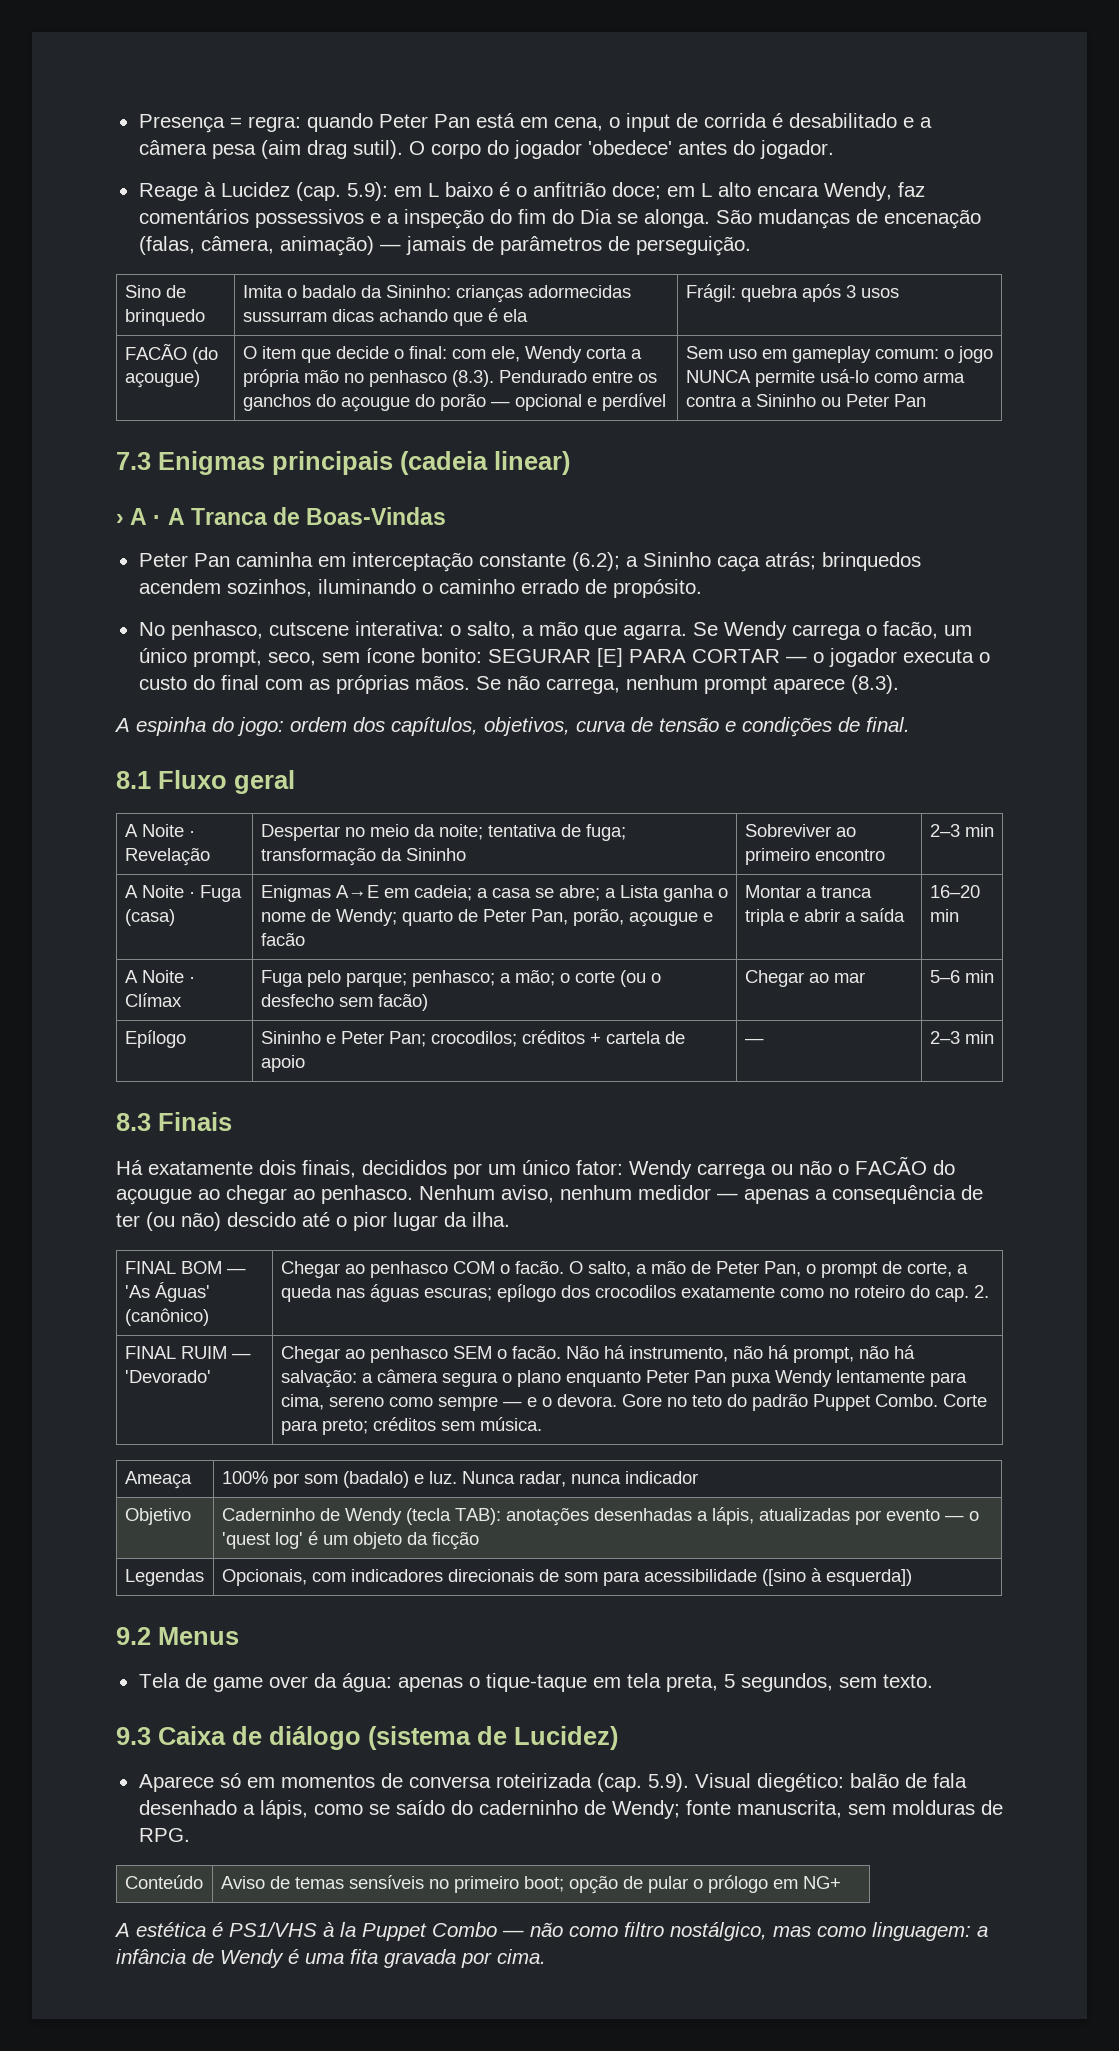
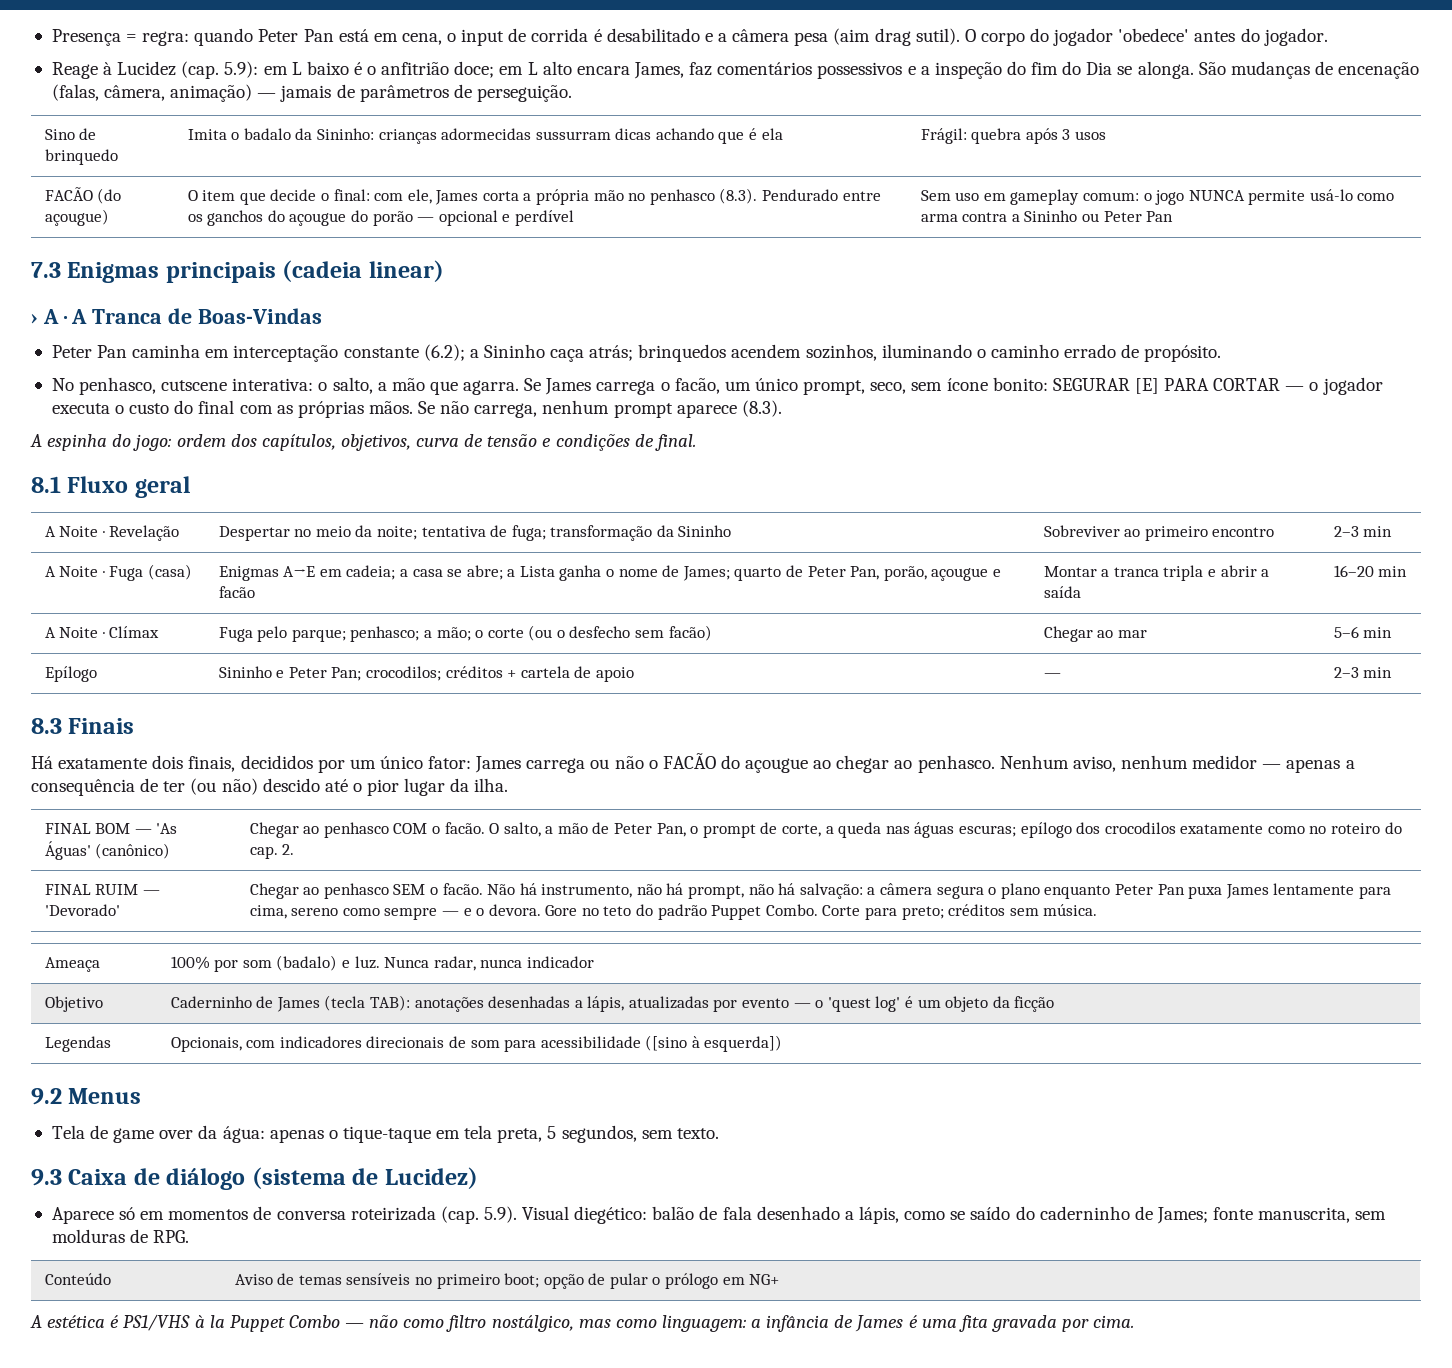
[823,182,892,201] Wendy, -> [633,62,684,79] James,
[524,346,582,363] Wendy -> [435,190,479,205] James
[723,621,787,640] Wendy -> [545,378,592,395] James
[335,909,397,926] Wendy; -> [682,566,730,581] James;
[629,1160,692,1179] Wendy -> [475,756,522,773] James
[774,1370,832,1387] Wendy -> [1225,884,1269,899] James
[344,1508,402,1525] Wendy -> [276,997,320,1012] James
[611,1800,680,1819] Wendy; -> [1156,1207,1208,1224] James;
[220,1949,284,1968] Wendy -> [855,1315,904,1332] James

